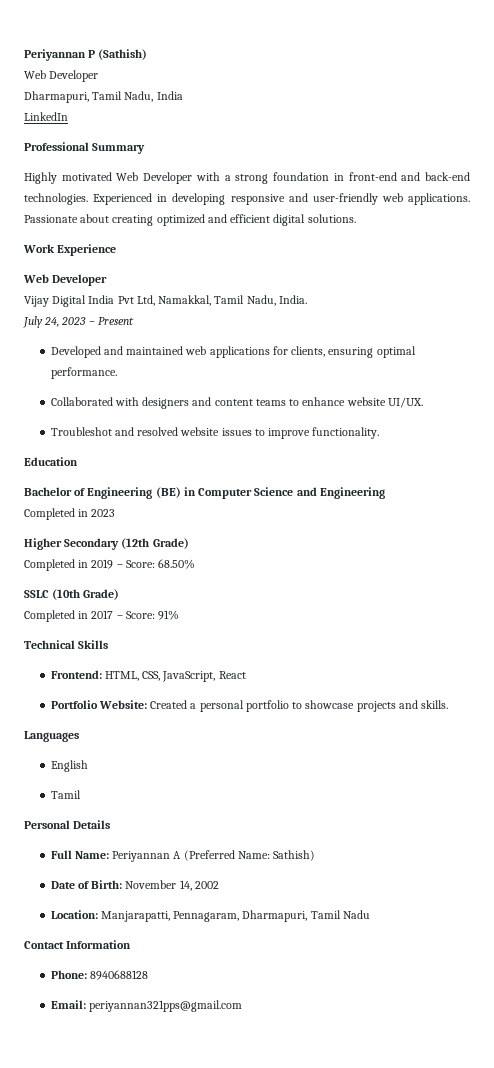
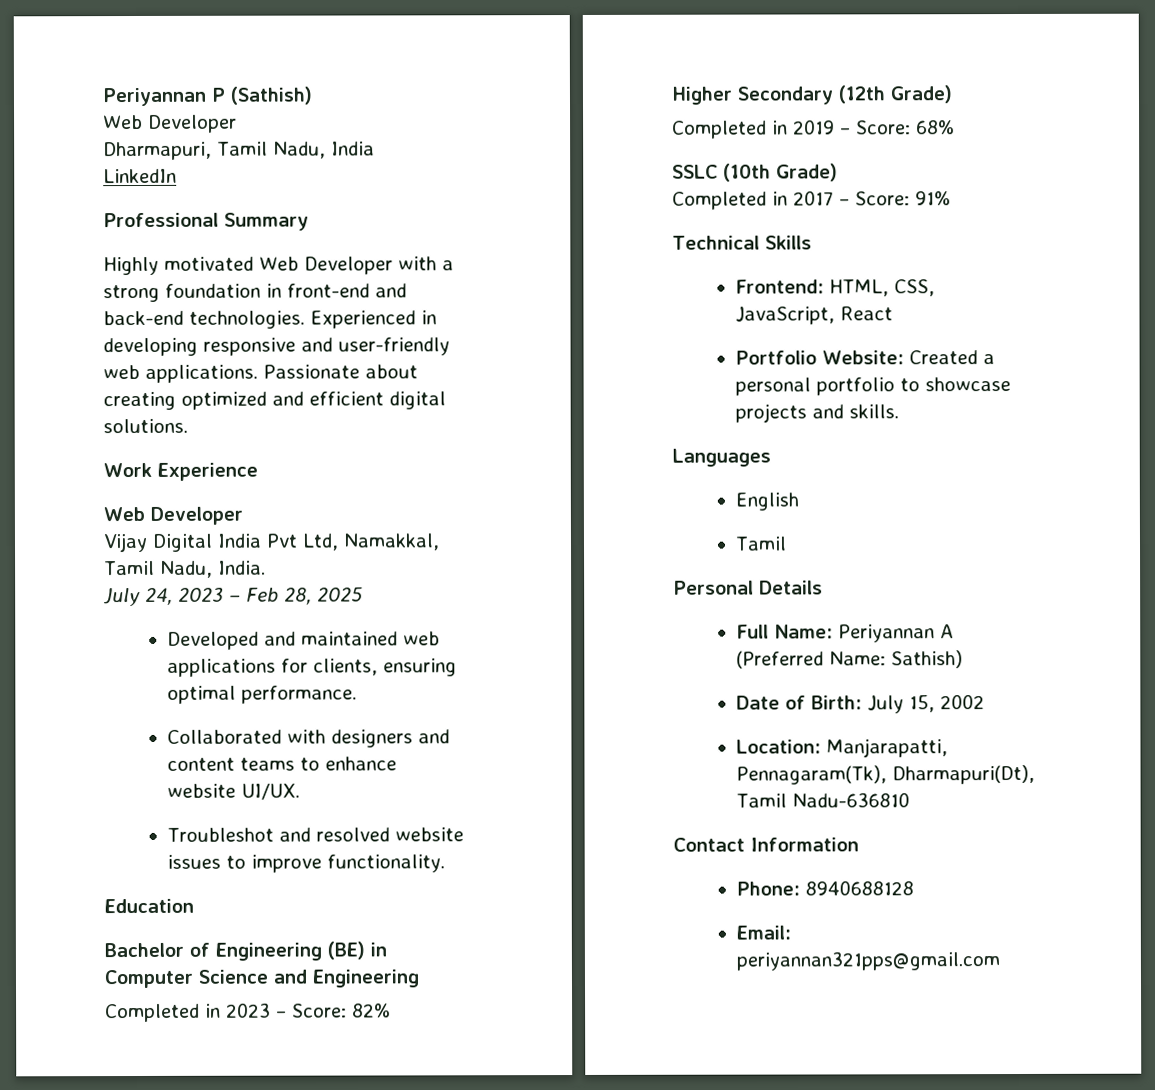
[97,317,134,325] Present -> [246,586,363,605] Feb 28, 2025
(116, 513) none -> [276,1003,391,1018] – Score: 82%
[158,559,196,569] 68.50% -> [916,120,955,135] 68%
[125,880,192,891] November 14, -> [866,694,935,714] July 15,
[173,910,370,922] Pennagaram, Dharmapuri, Tamil Nadu -> [735,764,1035,785] [735,792,910,808] Pennagaram(Tk), Dharmapuri(Dt), Tamil Nadu-636810

